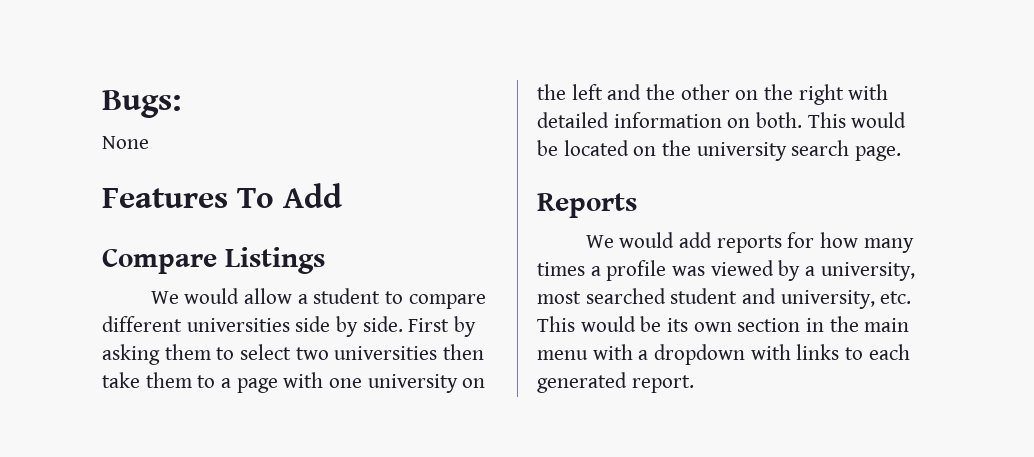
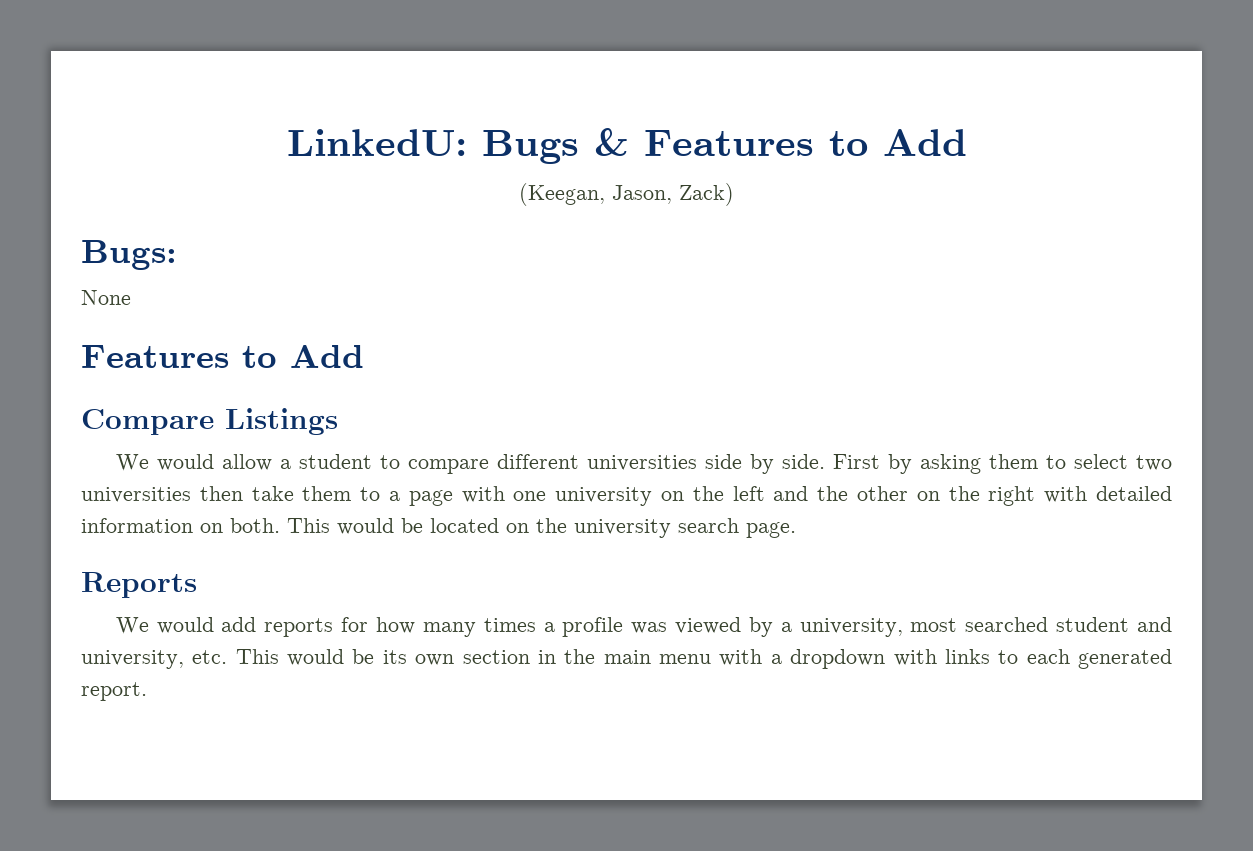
(102, 104) none -> [286,128,967,164] [519,183,734,206] LinkedU: Bugs & Features to Add // (Keegan, Jason, Zack) //
[237,188,274,208] To -> [242,346,277,368] to

